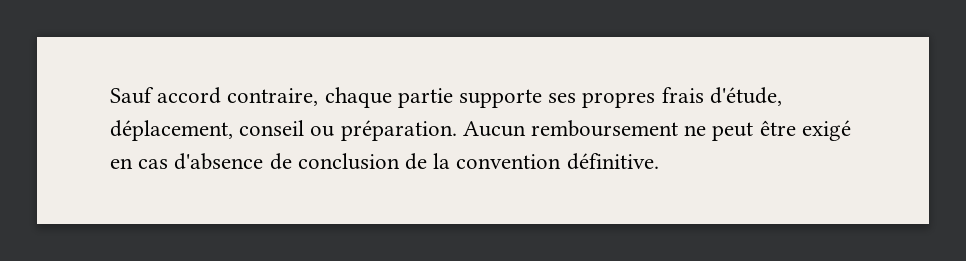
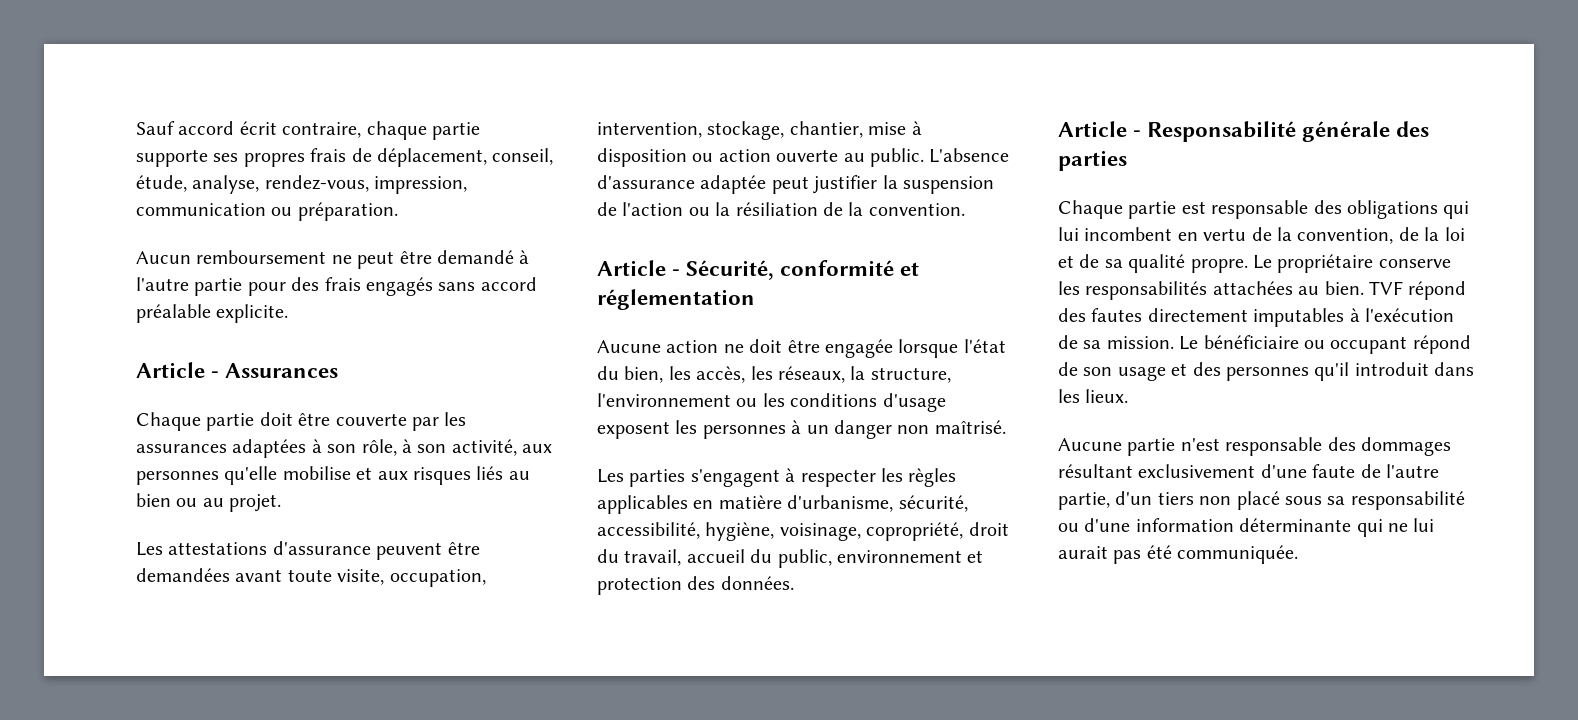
(222, 95) none -> [239,121,277,135] écrit
[709,87,782,106] [110,120,305,141] d'étude, déplacement, conseil -> [351,148,554,167] [136,175,468,194] [136,203,266,216] de déplacement, conseil, étude, analyse, rendez-vous, impression, communication
(457, 130) none -> (398, 211) //
[801,120,851,141] [110,153,659,170] exigé en cas d'absence de conclusion de la convention définitive. -> [437,250,530,264] [136,277,537,296] [136,304,289,323] [136,362,339,378] [136,412,467,431] [136,439,553,458] [136,466,530,485] [136,493,282,512] [136,541,480,560] [136,568,486,587] [597,121,922,140] [597,148,1010,167] [597,175,994,194] [597,202,965,216] [597,260,920,280] [597,289,755,310] [597,339,1006,358] [597,366,951,383] [597,393,946,412] [597,420,1006,439] [597,468,957,487] [597,495,968,514] [597,522,1009,541] [597,549,984,568] [597,576,794,595] [1058,121,1430,142] [1058,150,1127,171] [1058,200,1470,219] [1058,227,1465,244] [1058,254,1451,273] [1058,281,1467,300] [1058,308,1454,327] [1058,335,1471,354] [1058,362,1475,381] [1058,389,1129,403] [1058,437,1451,456] [1058,464,1439,478] [1058,491,1465,510] [1058,518,1435,537] [1058,545,1299,564] demandé à l'autre partie pour des frais engagés sans accord préalable explicite. // Article - Assurances // Chaque partie doit être couverte par les assurances adaptées à son rôle, à son activité, aux personnes qu'elle mobilise et aux risques liés au bien ou au projet. // Les attestations d'assurance peuvent être demandées avant toute visite, occupation, intervention, stockage, chantier, mise à disposition ou action ouverte au public. L'absence d'assurance adaptée peut justifier la suspension de l'action ou la résiliation de la convention. // Article - Sécurité, conformité et réglementation // Aucune action ne doit être engagée lorsque l'état du bien, les accès, les réseaux, la structure, l'environnement ou les conditions d'usage exposent les personnes à un danger non maîtrisé. // Les parties s'engagent à respecter les règles applicables en matière d'urbanisme, sécurité, accessibilité, hygiène, voisinage, copropriété, droit du travail, accueil du public, environnement et protection des données. // Article - Responsabilité générale des parties // Chaque partie est responsable des obligations qui lui incombent en vertu de la convention, de la loi et de sa qualité propre. Le propriétaire conserve les responsabilités attachées au bien. TVF répond des fautes directement imputables à l'exécution de sa mission. Le bénéficiaire ou occupant répond de son usage et des personnes qu'il introduit dans les lieux. // Aucune partie n'est responsable des dommages résultant exclusivement d'une faute de l'autre partie, d'un tiers non placé sous sa responsabilité ou d'une information déterminante qui ne lui aurait pas été communiquée.

